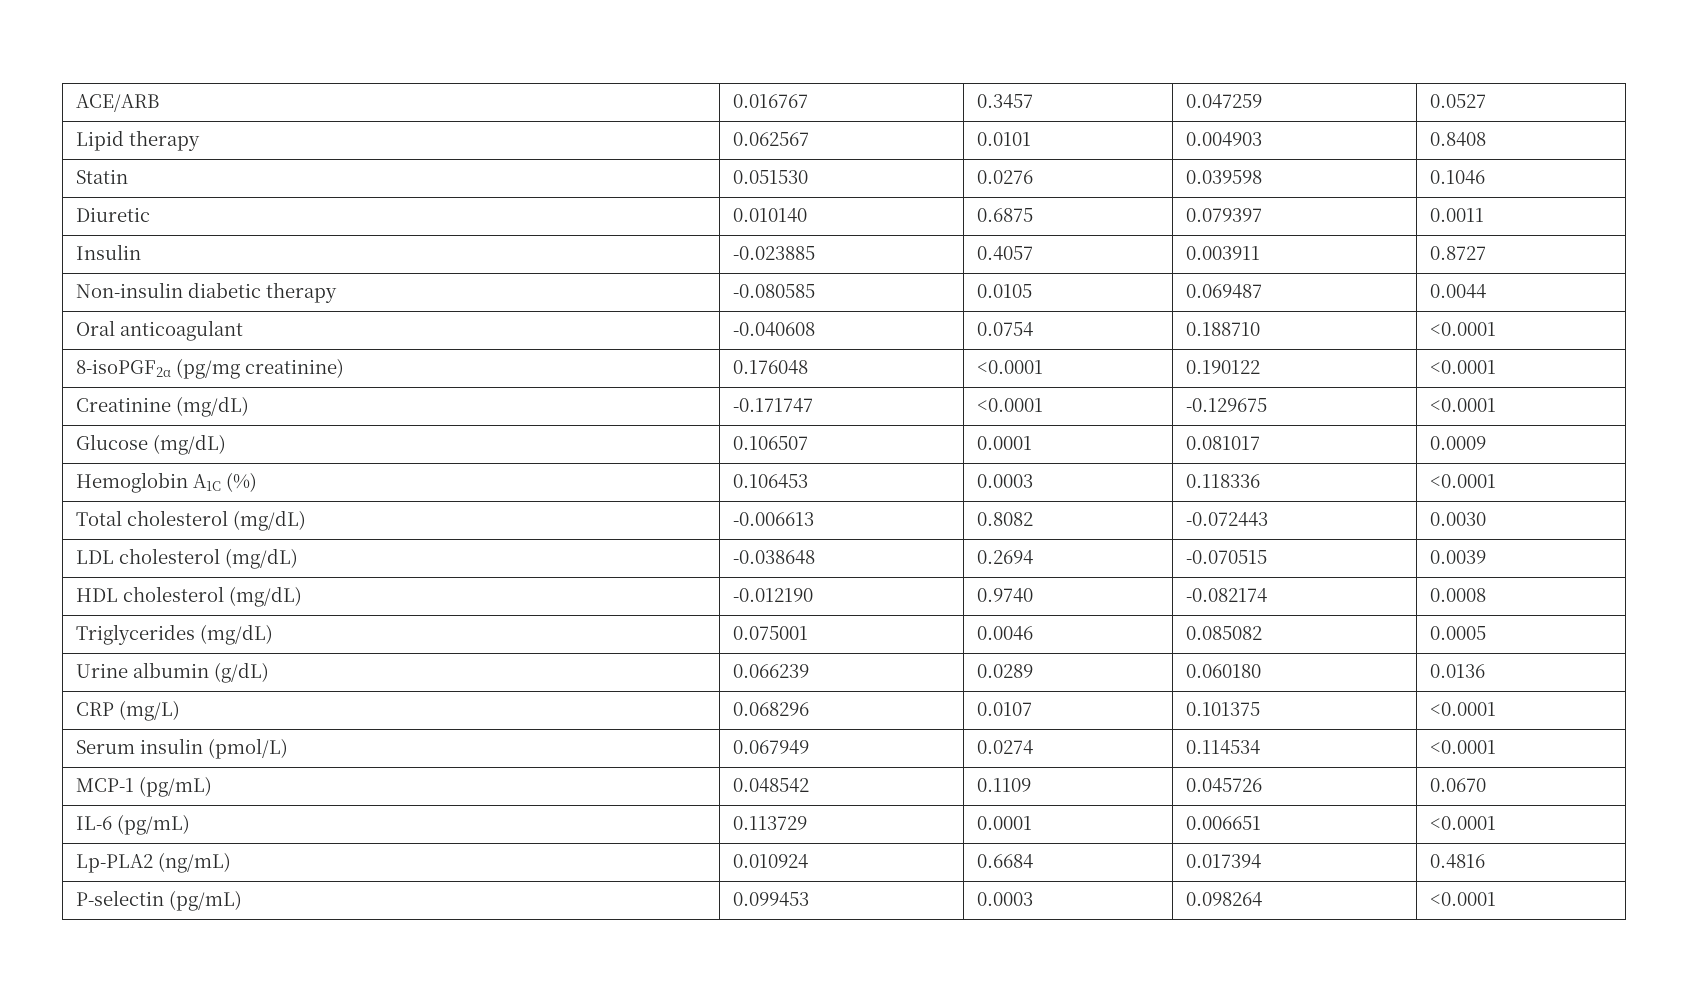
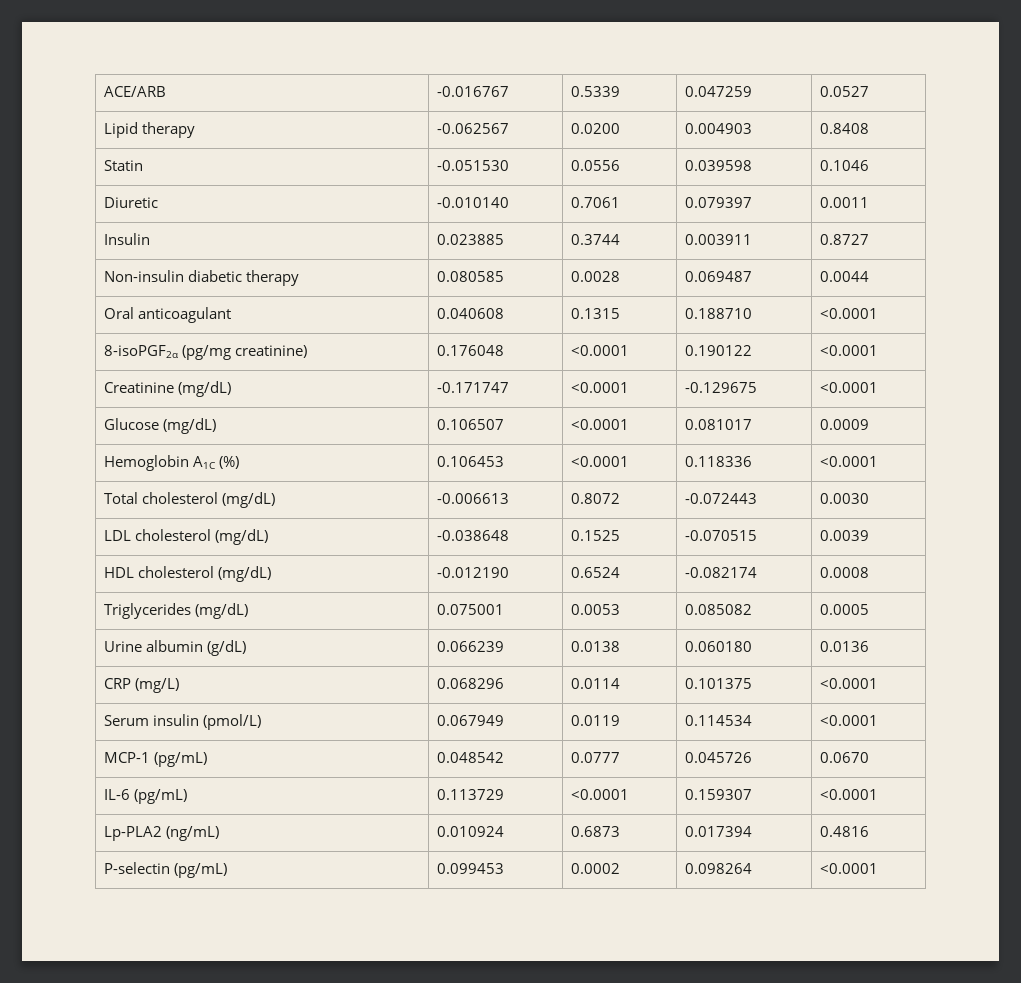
[733,94,809,108] [977,94,1034,108] 0.016767 | 0.3457 -> [436,86,509,97] [570,86,620,97] -0.016767 | 0.5339
[733,132,810,146] [977,132,1032,146] 0.062567 | 0.0101 -> [436,123,509,134] [570,123,620,134] -0.062567 | 0.0200
[733,170,809,184] [977,170,1034,184] 0.051530 | 0.0276 -> [436,160,509,171] [570,160,620,171] -0.051530 | 0.0556
[733,208,808,222] [977,208,1034,222] 0.010140 | 0.6875 -> [436,197,509,208] [570,197,620,208] -0.010140 | 0.7061
[733,246,816,260] [977,246,1034,260] -0.023885 | 0.4057 -> [436,234,504,245] [570,234,620,245] 0.023885 | 0.3744
[733,284,816,298] [977,284,1033,298] -0.080585 | 0.0105 -> [436,271,504,282] [570,271,620,282] 0.080585 | 0.0028
[733,322,816,336] [977,322,1034,336] -0.040608 | 0.0754 -> [436,308,504,319] [570,308,620,319] 0.040608 | 0.1315
[977,436,1033,450] 0.0001 -> [570,419,629,430] <0.0001
[977,474,1034,488] 0.0003 -> [570,456,629,467] <0.0001
[977,512,1034,526] 0.8082 -> [570,493,620,504] 0.8072
[977,550,1034,564] 0.2694 -> [570,530,620,541] 0.1525
[977,588,1034,602] 0.9740 -> [570,567,620,578] 0.6524
[977,626,1034,640] 0.0046 -> [570,604,620,615] 0.0053
[977,664,1034,678] 0.0289 -> [570,641,620,652] 0.0138
[977,702,1033,716] 0.0107 -> [570,678,620,689] 0.0114
[977,740,1034,754] 0.0274 -> [570,715,620,726] 0.0119
[977,778,1032,792] 0.1109 -> [570,752,620,763] 0.0777
[977,816,1033,830] [1186,816,1262,830] 0.0001 | 0.006651 -> [570,789,629,800] [684,789,752,800] <0.0001 | 0.159307
[977,854,1034,868] 0.6684 -> [570,826,620,837] 0.6873
[977,892,1034,906] 0.0003 -> [570,863,620,874] 0.0002

